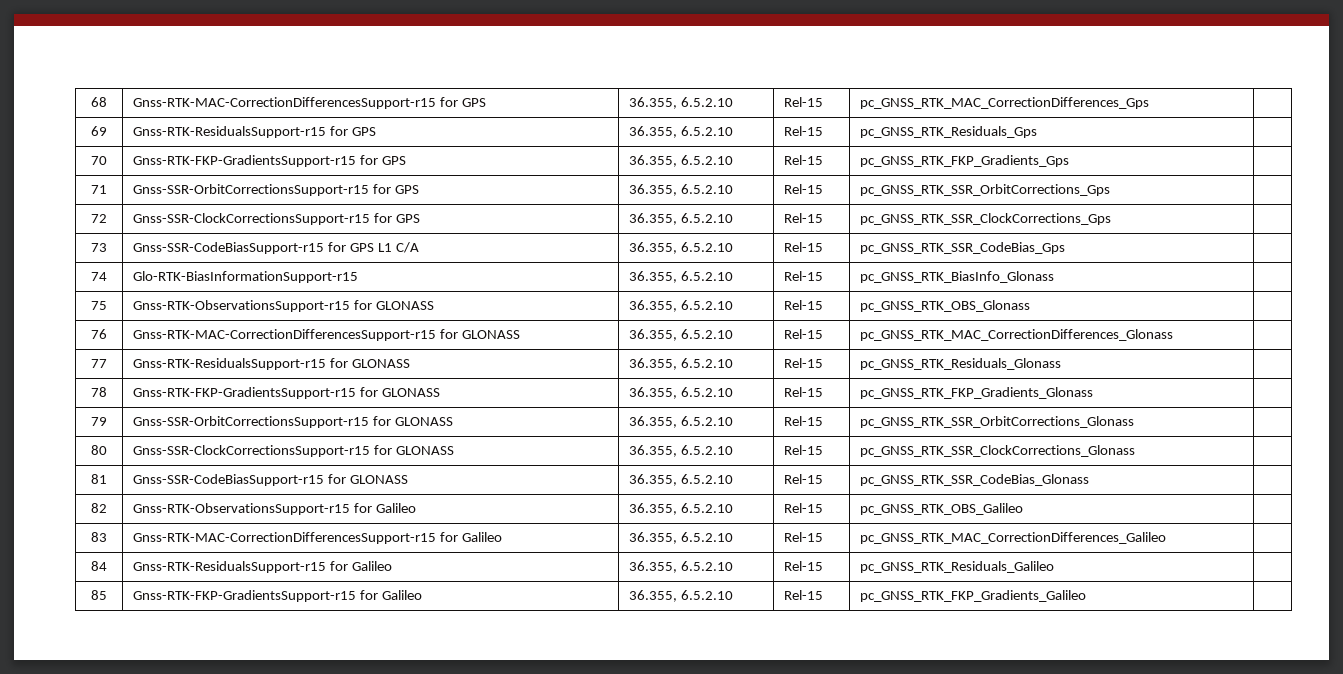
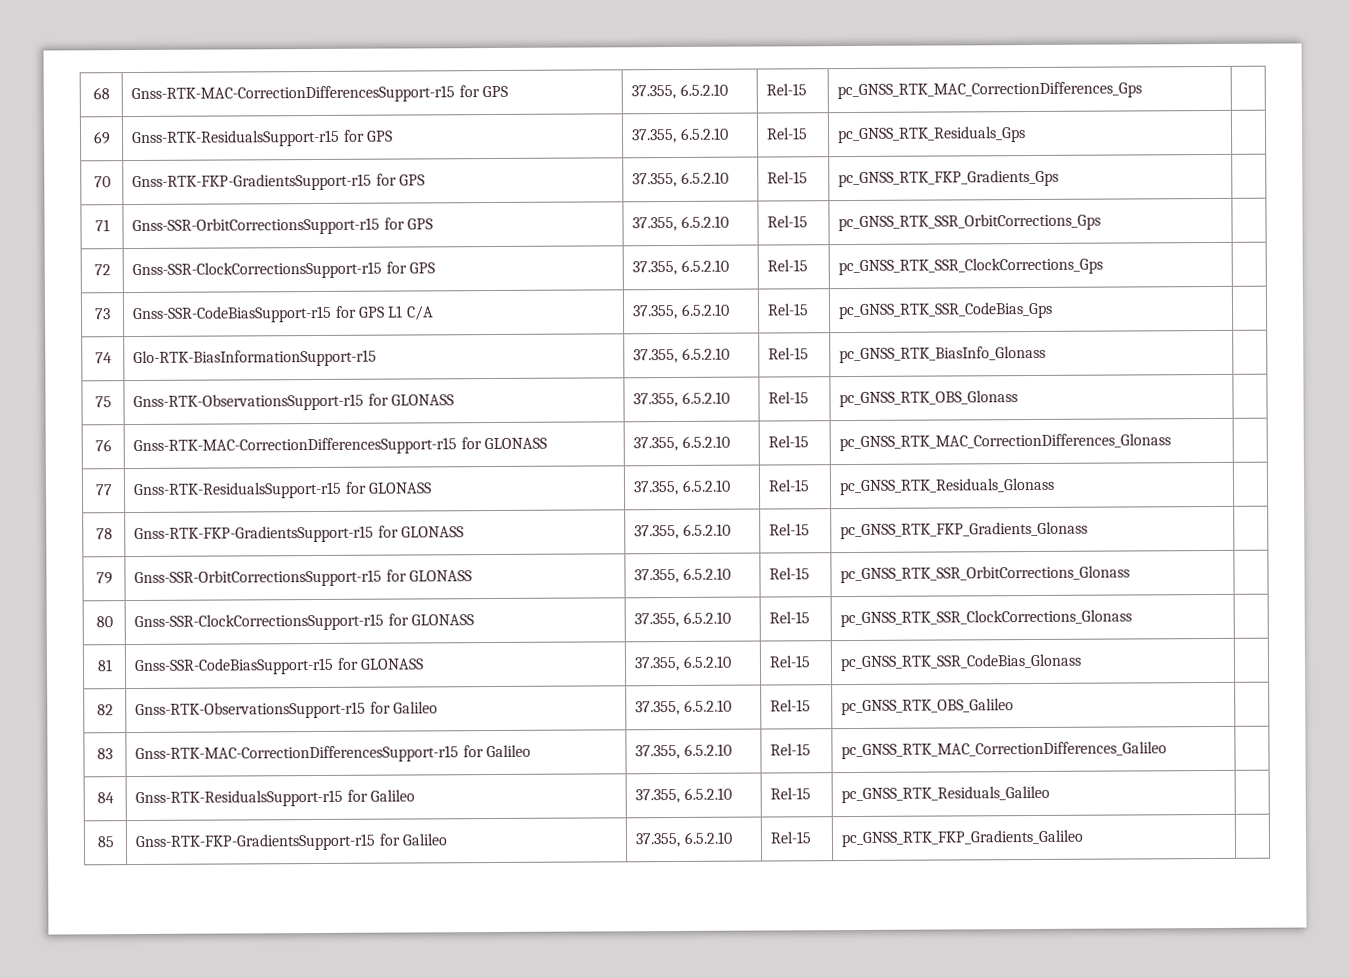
[629,97,678,109] 36.355, -> [631,84,677,100] 37.355,
[629,126,678,138] 36.355, -> [631,128,678,144] 37.355,
[629,155,678,167] 36.355, -> [632,172,678,188] 37.355,
[629,184,678,196] 36.355, -> [632,216,678,232] 37.355,
[629,213,678,225] 36.355, -> [632,260,678,276] 37.355,
[629,242,678,254] 36.355, -> [632,304,679,320] 37.355,
[629,271,678,283] 36.355, -> [633,348,679,364] 37.355,
[629,300,678,312] 36.355, -> [633,392,679,408] 37.355,
[629,329,678,341] 36.355, -> [633,436,679,452] 37.355,
[629,358,678,370] 36.355, -> [633,480,680,496] 37.355,
[629,387,678,399] 36.355, -> [634,524,680,540] 37.355,
[629,416,678,428] 36.355, -> [634,568,680,584] 37.355,
[629,445,678,457] 36.355, -> [634,612,680,628] 37.355,
[629,474,678,486] 36.355, -> [634,656,681,672] 37.355,
[629,503,678,515] 36.355, -> [635,700,681,716] 37.355,
[629,532,678,544] 36.355, -> [635,744,681,760] 37.355,
[629,561,678,573] 36.355, -> [635,788,681,804] 37.355,
[629,590,678,602] 36.355, -> [635,832,681,848] 37.355,

